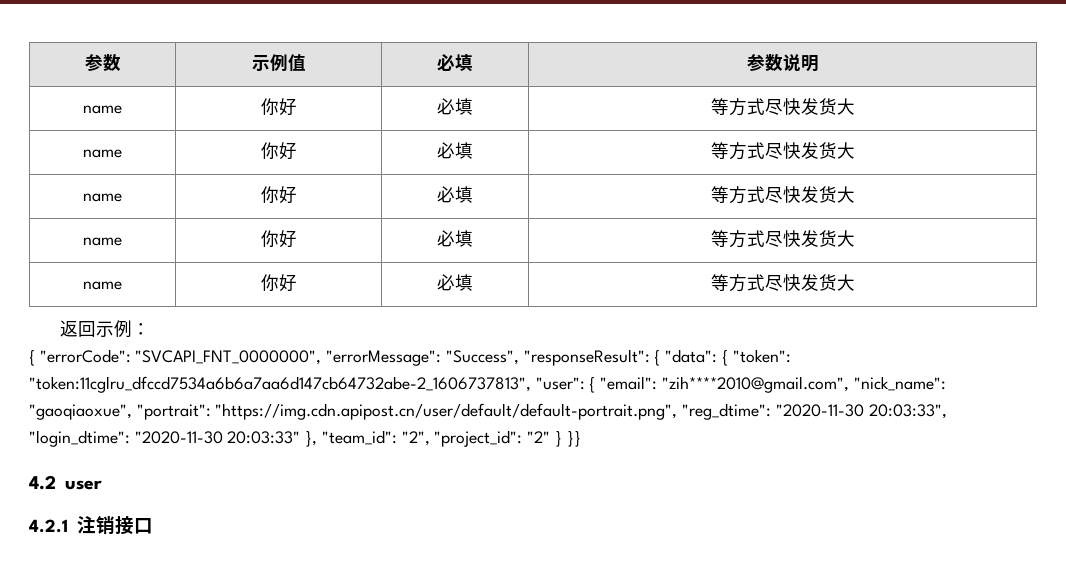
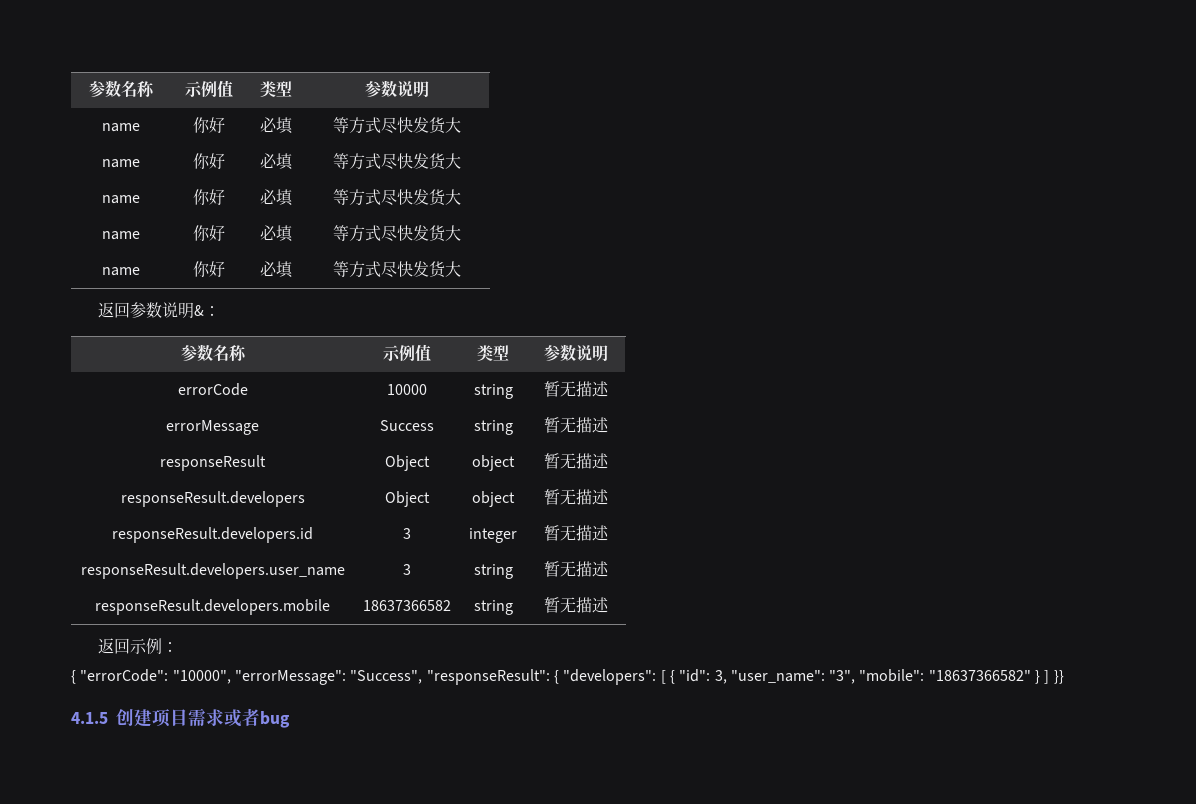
[84,54,121,72] [251,54,306,72] [437,54,473,71] 参数 | 示例值 | 必填 -> [89,80,155,98] [185,80,233,98] [259,81,292,98] 参数名称 | 示例值 | 类型
(855, 282) none -> [97,302,220,319] [180,344,247,362] [382,344,431,362] [477,345,509,362] [544,344,608,362] [177,383,248,396] [386,384,427,395] [473,384,513,399] [544,381,609,397] [166,420,259,435] [379,420,434,431] [473,420,513,435] [544,417,609,433] [160,455,266,471] [384,455,430,471] [472,455,515,471] [544,453,609,469] [120,491,305,507] [384,491,430,507] [472,491,515,507] [544,489,609,505] [112,527,313,543] [402,528,411,539] [469,528,517,543] [544,525,609,541] [80,563,345,579] [402,564,411,575] [473,564,513,579] [544,561,609,577] [95,599,330,615] [362,600,451,611] [473,600,513,615] [544,597,609,613] // 返回参数说明&： // 参数名称 | 示例值 | 类型 | 参数说明 // errorCode | 10000 | string | 暂无描述 // errorMessage | Success | string | 暂无描述 // responseResult | Object | object | 暂无描述 // responseResult.developers | Object | object | 暂无描述 // responseResult.developers.id | 3 | integer | 暂无描述 // responseResult.developers.user_name | 3 | string | 暂无描述 // responseResult.developers.mobile | 18637366582 | string | 暂无描述
[135,350,322,365] "SVCAPI_FNT_0000000", -> [172,670,231,684] "10000",
[665,349,791,366] [29,376,946,393] [29,403,947,420] [29,430,581,447] [29,475,102,490] [29,516,153,535] "data": { "token": "token:11cglru_dfccd7534a6b6a7aa6d147cb64732abe-2_1606737813", "user": { "email": "zih****2010@gmail.com", "nick_name": "gaoqiaoxue", "portrait": "https://img.cdn.apipost.cn/user/default/default-portrait.png", "reg_dtime": "2020-11-30 20:03:33", "login_dtime": "2020-11-30 20:03:33" }, "team_id": "2", "project_id": "2" } }} // 4.2 user // 4.2.1注销接口 -> [563,669,1064,685] [71,708,290,728] "developers": [ { "id": 3, "user_name": "3", "mobile": "18637366582" } ] }} // 4.1.5创建项目需求或者bug

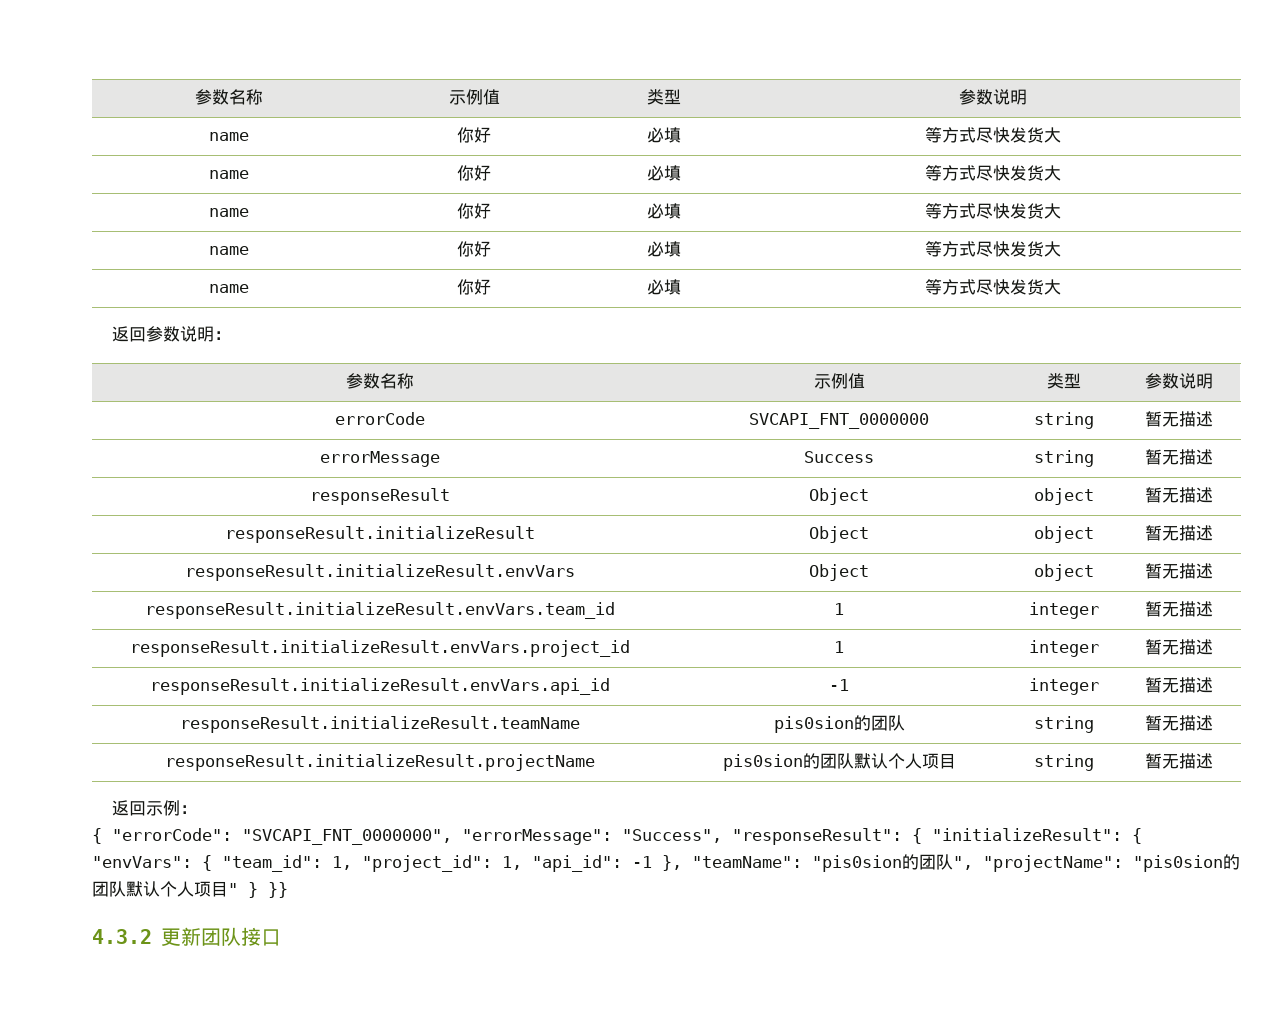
[193,305,204,316] & -> (215, 334) none
[386,384,427,395] 10000 -> [749,413,929,429] SVCAPI_FNT_0000000
[120,491,305,507] [384,491,430,507] [472,491,515,507] [544,489,609,505] [112,527,313,543] [402,528,411,539] [469,528,517,543] [544,525,609,541] [80,563,345,579] [402,564,411,575] [473,564,513,579] [544,561,609,577] [95,599,330,615] [362,600,451,611] responseResult.developers | Object | object | 暂无描述 // responseResult.developers.id | 3 | integer | 暂无描述 // responseResult.developers.user_name | 3 | string | 暂无描述 // responseResult.developers.mobile | 18637366582 -> [225,526,535,543] [809,526,869,543] [1033,526,1094,543] [1144,525,1213,541] [185,564,575,581] [809,564,869,581] [1033,564,1094,581] [1144,563,1213,579] [145,602,615,619] [834,603,844,615] [1028,602,1099,619] [1144,601,1213,617] [130,640,630,657] [834,641,844,653] [1028,640,1099,657] [1144,639,1213,655] [150,678,610,695] [829,679,849,691] [1028,678,1099,695] [1144,677,1213,693] [180,716,580,733] [773,715,905,733] [1033,716,1094,733] [1144,715,1213,731] [165,754,595,771] [722,753,956,771] responseResult.initializeResult | Object | object | 暂无描述 // responseResult.initializeResult.envVars | Object | object | 暂无描述 // responseResult.initializeResult.envVars.team_id | 1 | integer | 暂无描述 // responseResult.initializeResult.envVars.project_id | 1 | integer | 暂无描述 // responseResult.initializeResult.envVars.api_id | -1 | integer | 暂无描述 // responseResult.initializeResult.teamName | pis0sion的团队 | string | 暂无描述 // responseResult.initializeResult.projectName | pis0sion的团队默认个人项目
[172,670,231,684] "10000", -> [242,829,452,845] "SVCAPI_FNT_0000000",
[563,669,1064,685] [71,708,290,728] "developers": [ { "id": 3, "user_name": "3", "mobile": "18637366582" } ] }} // 4.1.5创建项目需求或者bug -> [932,828,1142,844] [92,854,1240,872] [92,881,288,898] [92,927,281,946] "initializeResult": { "envVars": { "team_id": 1, "project_id": 1, "api_id": -1 }, "teamName": "pis0sion的团队", "projectName": "pis0sion的团队默认个人项目" } }} // 4.3.2更新团队接口

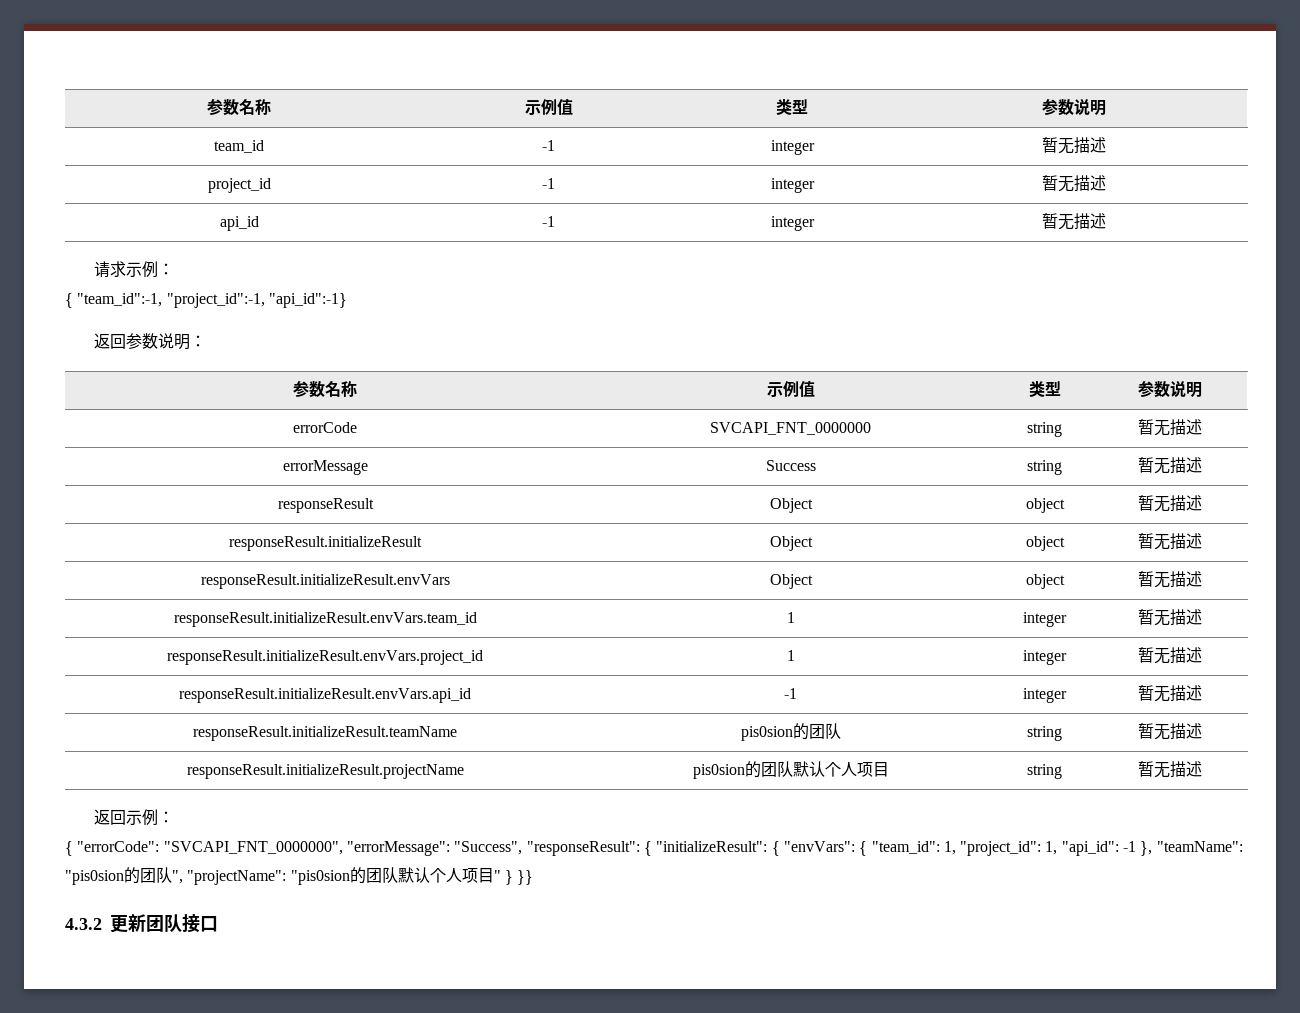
[195,89,263,105] [448,89,500,105] [647,89,681,105] [959,89,1027,105] [209,132,249,141] [457,127,491,143] [647,127,681,143] [925,127,1061,143] [209,170,249,179] [457,165,491,181] [647,165,681,181] [925,165,1061,181] [209,208,249,217] [457,203,491,219] [647,203,681,219] [925,203,1061,219] [209,246,249,255] [457,241,491,257] [647,241,681,257] [925,241,1061,257] [209,284,249,293] [457,279,491,295] [647,279,681,295] [925,279,1061,295] 参数名称 | 示例值 | 类型 | 参数说明 // name | 你好 | 必填 | 等方式尽快发货大 // name | 你好 | 必填 | 等方式尽快发货大 // name | 你好 | 必填 | 等方式尽快发货大 // name | 你好 | 必填 | 等方式尽快发货大 // name | 你好 | 必填 | 等方式尽快发货大 -> [207,99,271,116] [524,99,573,115] [776,99,808,115] [1041,99,1106,116] [214,140,264,153] [542,140,555,151] [770,140,815,155] [1041,137,1106,154] [207,178,271,193] [542,178,555,189] [770,178,815,193] [1041,175,1106,192] [219,216,259,231] [542,216,555,227] [770,216,815,231] [1041,213,1106,230] [93,261,174,278] [65,293,347,308] 参数名称 | 示例值 | 类型 | 参数说明 // team_id | -1 | integer | 暂无描述 // project_id | -1 | integer | 暂无描述 // api_id | -1 | integer | 暂无描述 // 请求示例： // { "team_id":-1, "project_id":-1, "api_id":-1}

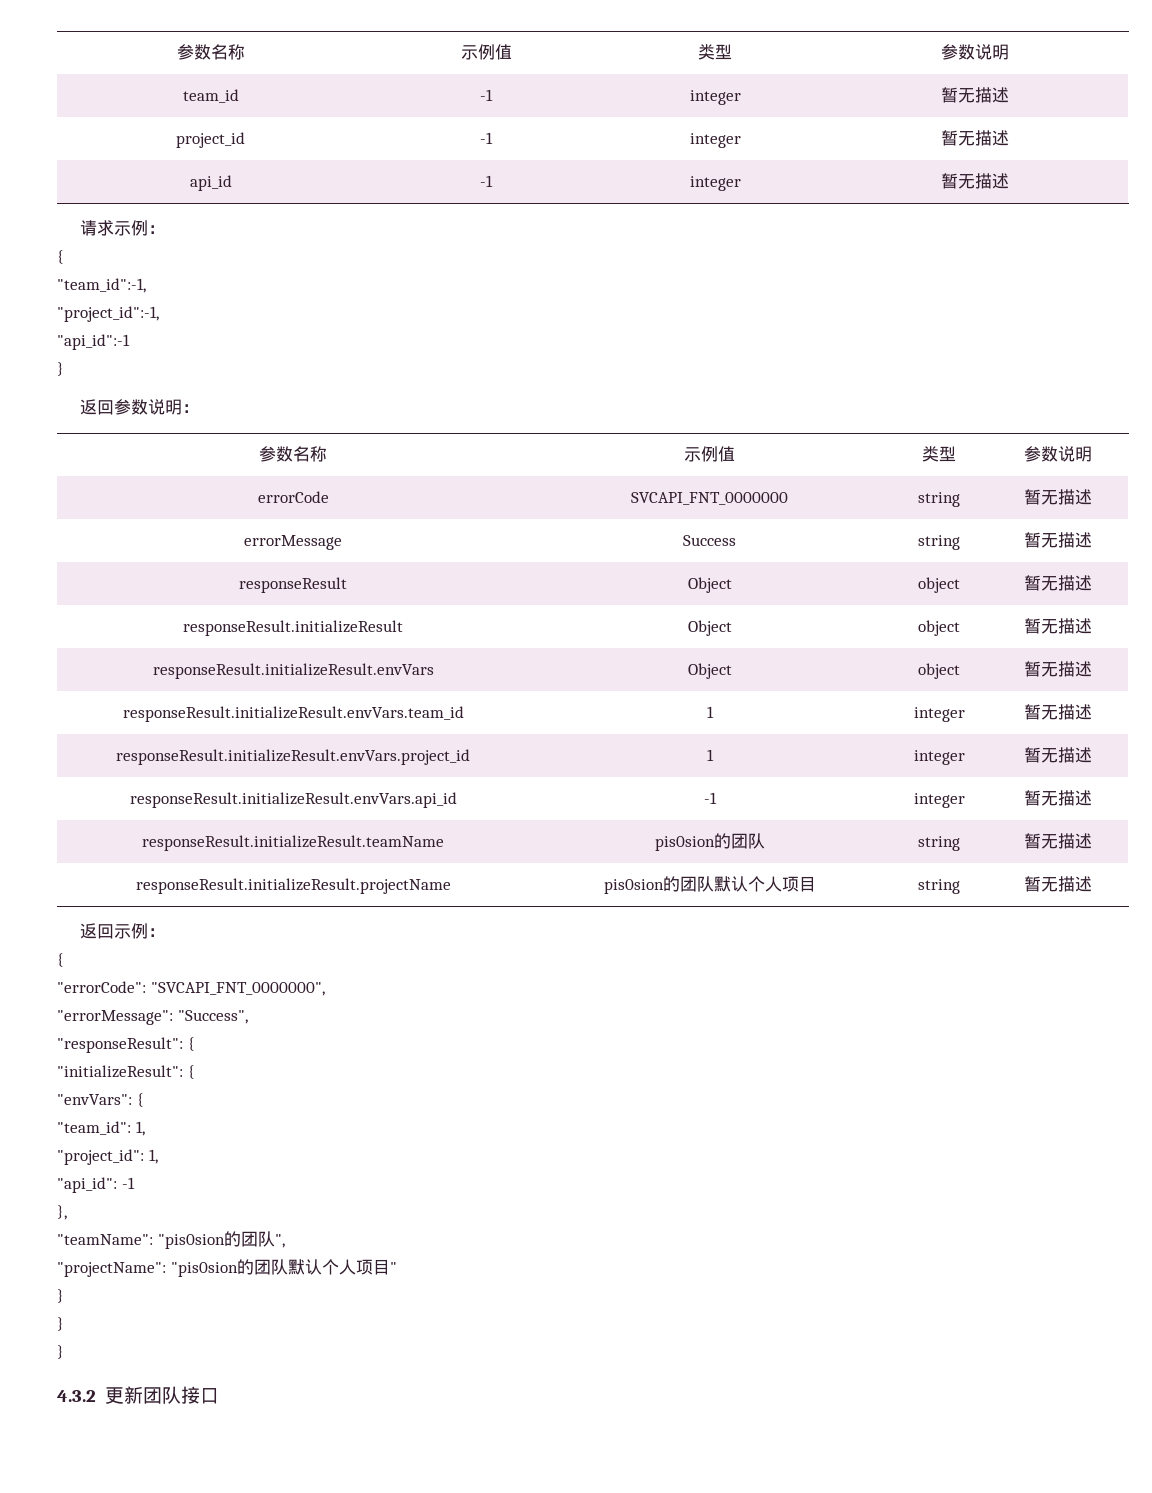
(73, 300) none -> (64, 257) //
(163, 300) none -> (146, 285) //
[268,293,347,308] "api_id":-1} -> [57,334,130,350] [57,362,64,376] // "api_id":-1 // }
(73, 848) none -> (64, 960) //
(343, 848) none -> (325, 989) //
(523, 848) none -> (248, 1017) //
(652, 848) none -> (195, 1044) //
(780, 848) none -> (195, 1072) //
(868, 848) none -> (144, 1100) //
(956, 848) none -> (145, 1128) //
(1058, 848) none -> (158, 1156) //
(1137, 846) none -> (135, 1183) //
(1153, 848) none -> (67, 1212) //
(183, 877) none -> (285, 1241) //
[504,870,534,885] } }} -> [57,1289,64,1303] [57,1317,64,1331] [57,1345,64,1359] // } // } // }

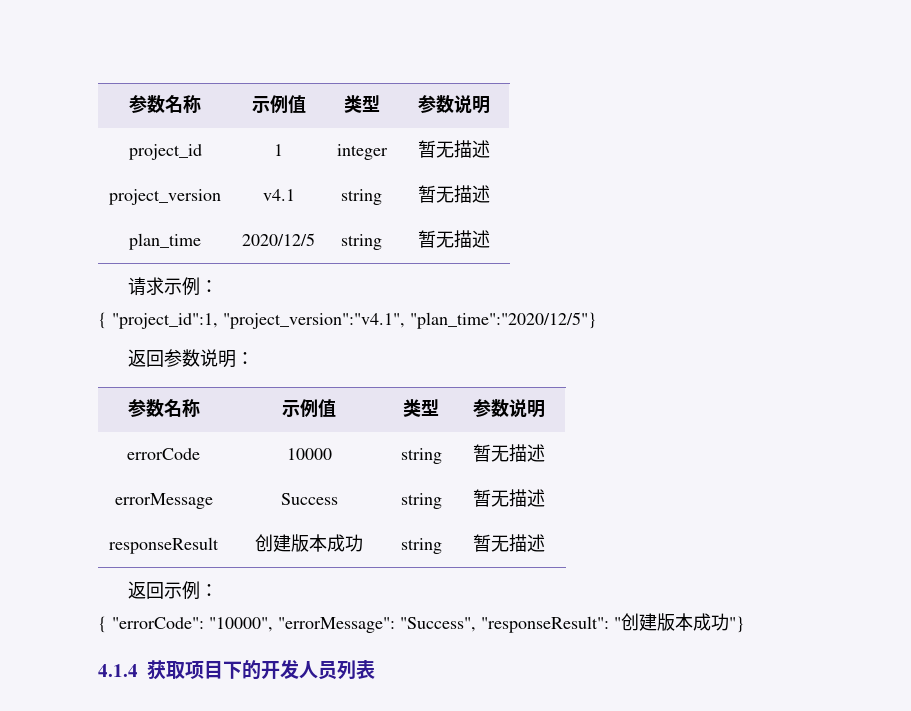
[176,44,245,60] [460,44,512,60] [698,44,732,60] [941,44,1009,60] [182,89,239,103] [480,89,493,101] [689,90,741,105] [941,87,1009,103] [176,132,245,148] [480,132,493,144] [689,133,741,148] [941,130,1009,146] [189,175,232,191] [480,175,493,187] [689,176,741,191] 参数名称 | 示例值 | 类型 | 参数说明 // team_id | -1 | integer | 暂无描述 // project_id | -1 | integer | 暂无描述 // api_id | -1 | integer -> [129,95,201,114] [251,95,306,114] [343,95,380,113] [417,95,490,114] [128,144,202,160] [274,144,283,156] [336,144,388,160] [417,140,490,158] [109,189,221,205] [262,189,295,201] [341,189,382,205] [417,185,490,203] [129,233,201,250] [242,233,315,246] [341,234,382,250] 参数名称 | 示例值 | 类型 | 参数说明 // project_id | 1 | integer | 暂无描述 // project_version | v4.1 | string | 暂无描述 // plan_time | 2020/12/5 | string
[57,278,146,293] [57,306,159,322] [57,334,130,350] [57,362,64,376] // "team_id":-1, // "project_id":-1, // "api_id":-1 // } -> [112,312,597,329] "project_id":1, "project_version":"v4.1", "plan_time":"2020/12/5"}
[631,492,788,505] SVCAPI_FNT_0000000 -> [286,448,332,460] 10000
[687,577,732,593] [918,577,960,593] [1024,575,1092,591] [183,620,403,636] [687,620,732,636] [918,620,960,636] [1024,618,1092,634] [152,663,434,679] [687,663,732,679] [918,663,960,679] [1024,661,1092,677] [122,706,464,722] [706,706,714,718] [913,707,965,722] [1024,704,1092,720] [116,749,470,765] [706,749,714,761] [913,750,965,765] [1024,747,1092,763] [129,792,457,808] [703,792,717,804] [913,793,965,808] [1024,790,1092,806] [142,835,444,851] [654,833,765,851] [918,836,960,851] [1024,833,1092,849] [135,878,451,894] [603,876,816,894] Object | object | 暂无描述 // responseResult.initializeResult | Object | object | 暂无描述 // responseResult.initializeResult.envVars | Object | object | 暂无描述 // responseResult.initializeResult.envVars.team_id | 1 | integer | 暂无描述 // responseResult.initializeResult.envVars.project_id | 1 | integer | 暂无描述 // responseResult.initializeResult.envVars.api_id | -1 | integer | 暂无描述 // responseResult.initializeResult.teamName | pis0sion的团队 | string | 暂无描述 // responseResult.initializeResult.projectName | pis0sion的团队默认个人项目 -> [255,534,363,552] 创建版本成功
[57,981,325,996] // "errorCode": "SVCAPI_FNT_0000000", // -> [112,617,273,632] "errorCode": "10000",
[57,1037,195,1053] [57,1065,195,1079] [57,1093,144,1107] [57,1121,145,1136] [57,1149,158,1165] [57,1177,135,1193] [57,1205,67,1220] [57,1231,285,1249] [57,1259,397,1277] [57,1289,64,1303] [57,1317,64,1331] [57,1345,64,1359] [57,1386,219,1404] // "responseResult": { // "initializeResult": { // "envVars": { // "team_id": 1, // "project_id": 1, // "api_id": -1 // }, // "teamName": "pis0sion的团队", // "projectName": "pis0sion的团队默认个人项目" // } // } // } // 4.3.2更新团队接口 -> [481,613,745,633] [98,659,375,680] "responseResult": "创建版本成功"} // 4.1.4获取项目下的开发人员列表

